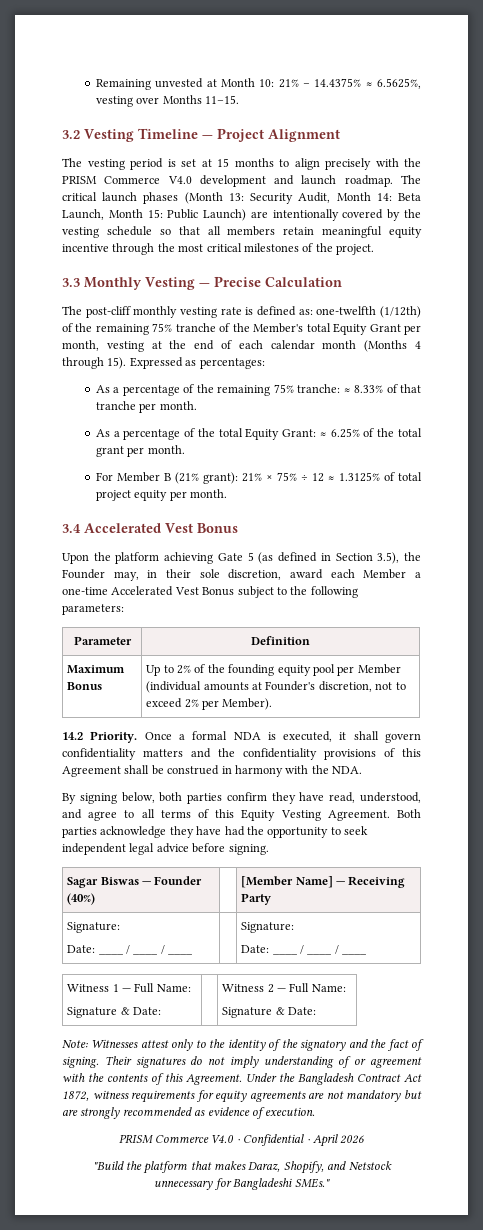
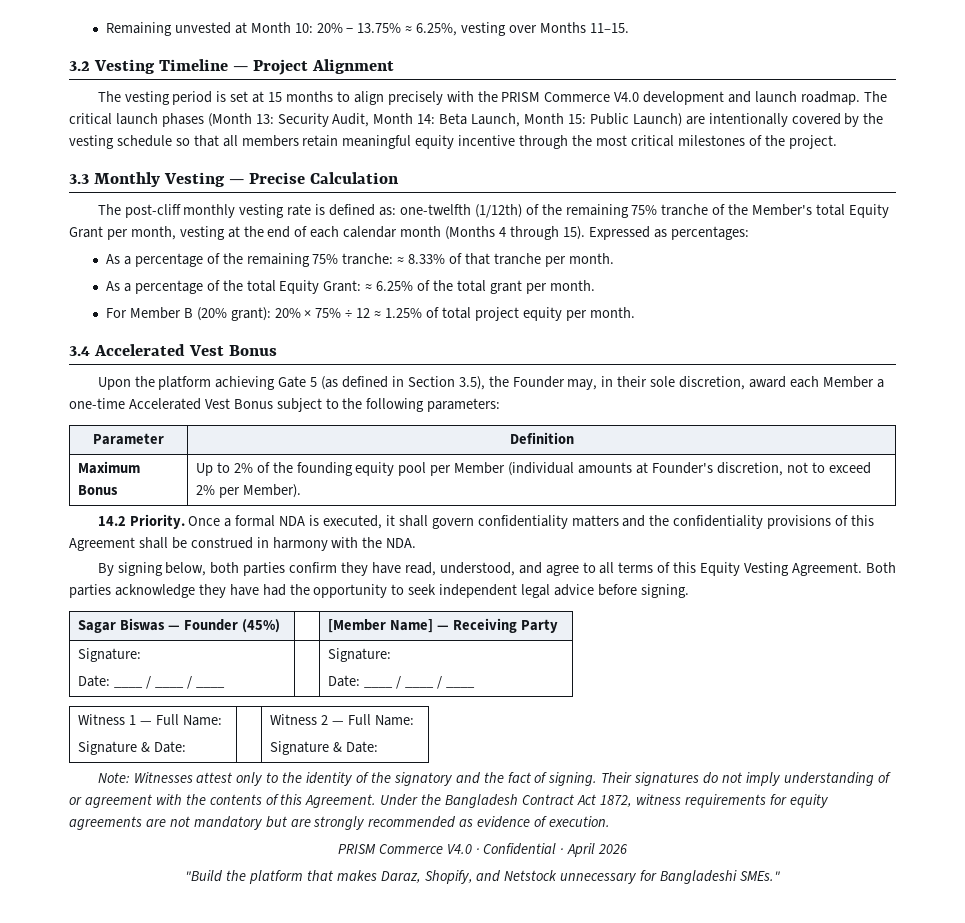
[278,78,422,89] 21% − 14.4375% ≈ 6.5625%, -> [316,23,458,36] 20% − 13.75% ≈ 6.25%,
[174,472,262,484] (21% grant): 21% -> [196,307,301,321] (20% grant): 20%
[338,472,380,482] 1.3125% -> [385,308,423,318] 1.25%
[67,893,96,905] (40%) -> [241,619,280,633] (45%)

